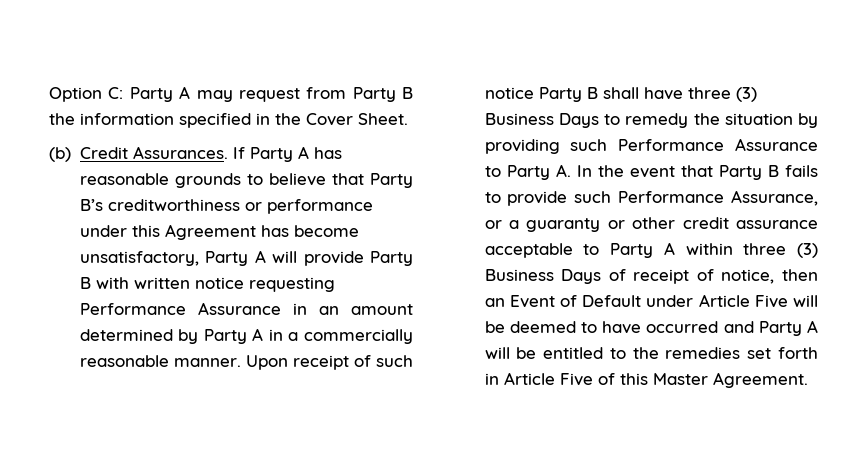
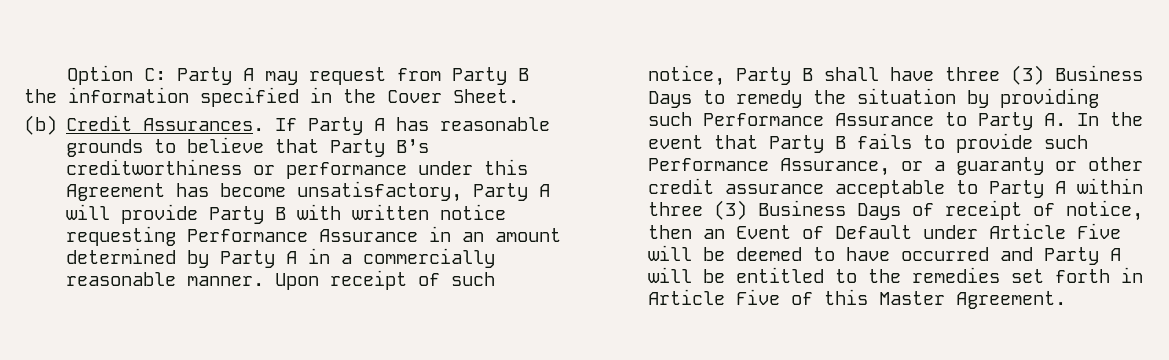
[484,87,534,99] notice -> [648,65,726,86] notice,

